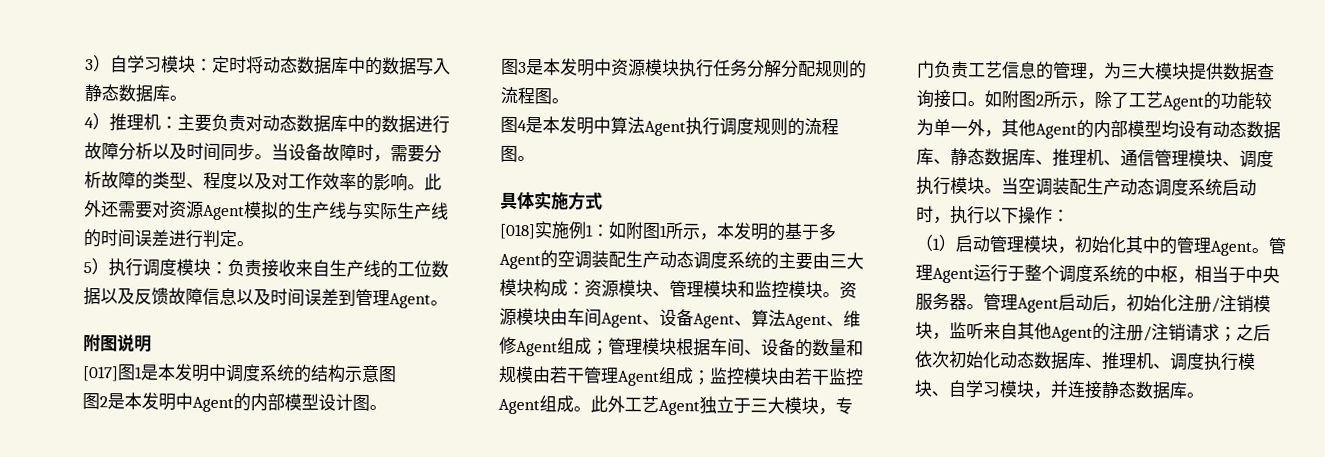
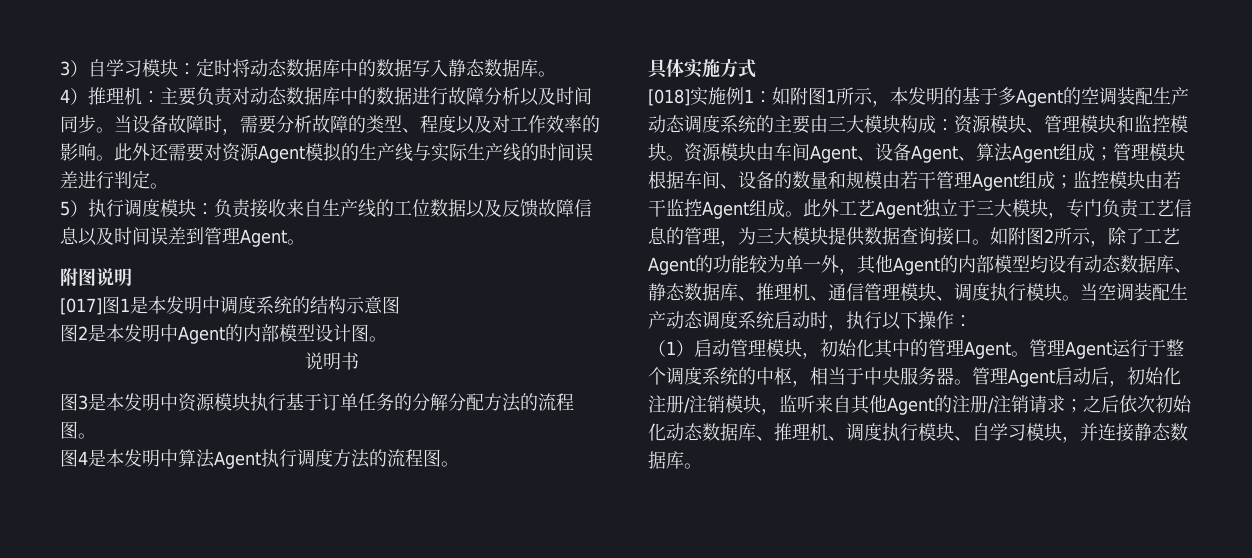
(387, 408) none -> [305,352,359,370] // 说明书
[713,59,748,77] 任务 -> [286,393,412,411] 基于订单任务的
[815,60,850,79] 规则 -> [484,393,521,412] 方法
[753,117,788,136] 规则 -> [333,449,370,468] 方法
[826,310,861,328] [499,336,558,357] 、维修Agent -> (1059, 154) none

